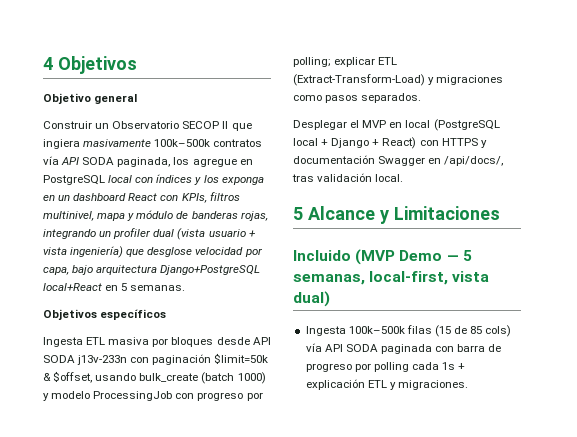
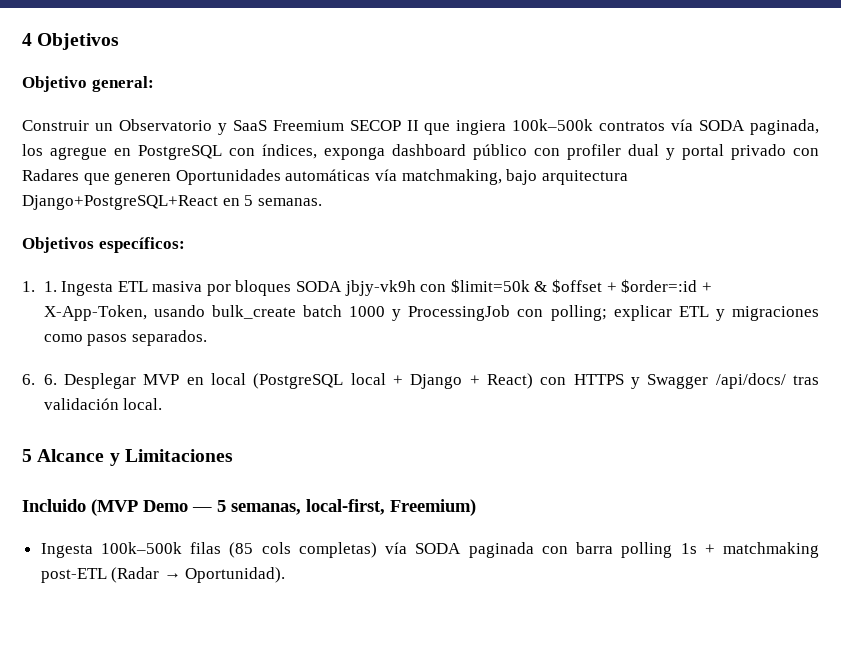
[94,94,138,104] general -> [91,76,154,92] general:
(180, 125) none -> [217,120,344,135] y SaaS Freemium
[83,139,152,147] masivamente -> (507, 127) none
[61,157,80,165] API -> (694, 125) none
[108,174,264,185] [43,192,240,203] [43,210,268,221] [43,228,256,240] [43,246,263,258] [43,265,261,275] [43,283,102,291] local con índices y los exponga en un dashboard React con KPIs, filtros multinivel, mapa y módulo de banderas rojas, integrando un profiler dual (vista usuario + vista ingeniería) que desglose velocidad por capa, bajo arquitectura Django+PostgreSQL local+React -> [229,144,819,160] [22,169,628,185] [22,195,218,210] con índices, exponga dashboard público con profiler dual y portal privado con Radares que generen Oportunidades automáticas vía matchmaking, bajo arquitectura Django+PostgreSQL+React
[100,309,167,320] específicos // -> [98,237,185,253] [22,281,57,292] específicos: // 1. 1.
[216,337,271,345] [43,353,269,365] [43,371,266,384] [43,391,263,401] desde API SODA j13v-233n con paginación $limit=50k & $offset, usando bulk_create (batch 1000) y modelo ProcessingJob con progreso por -> [296,279,712,296] [43,305,544,321] SODA jbjy-vk9h con $limit=50k & $offset + $order=:id + X-App-Token, usando bulk_create batch 1000 y ProcessingJob con
[293,74,425,86] (Extract-Transform-Load) -> (709, 311) none
[293,120,360,130] Desplegar el -> [22,373,136,389] 6. 6. Desplegar
[293,155,504,166] documentación Swagger en /api/docs/, -> [647,373,786,389] Swagger /api/docs/
[452,271,490,282] [293,291,330,307] vista dual) -> [390,499,476,516] Freemium)
[434,325,512,337] [305,343,502,354] [305,362,466,372] [305,379,468,390] (15 de 85 cols) vía API SODA paginada con barra de progreso por polling cada 1s + explicación ETL y migraciones. -> [229,542,819,558] [40,567,286,583] (85 cols completas) vía SODA paginada con barra polling 1s + matchmaking post-ETL (Radar → Oportunidad).

